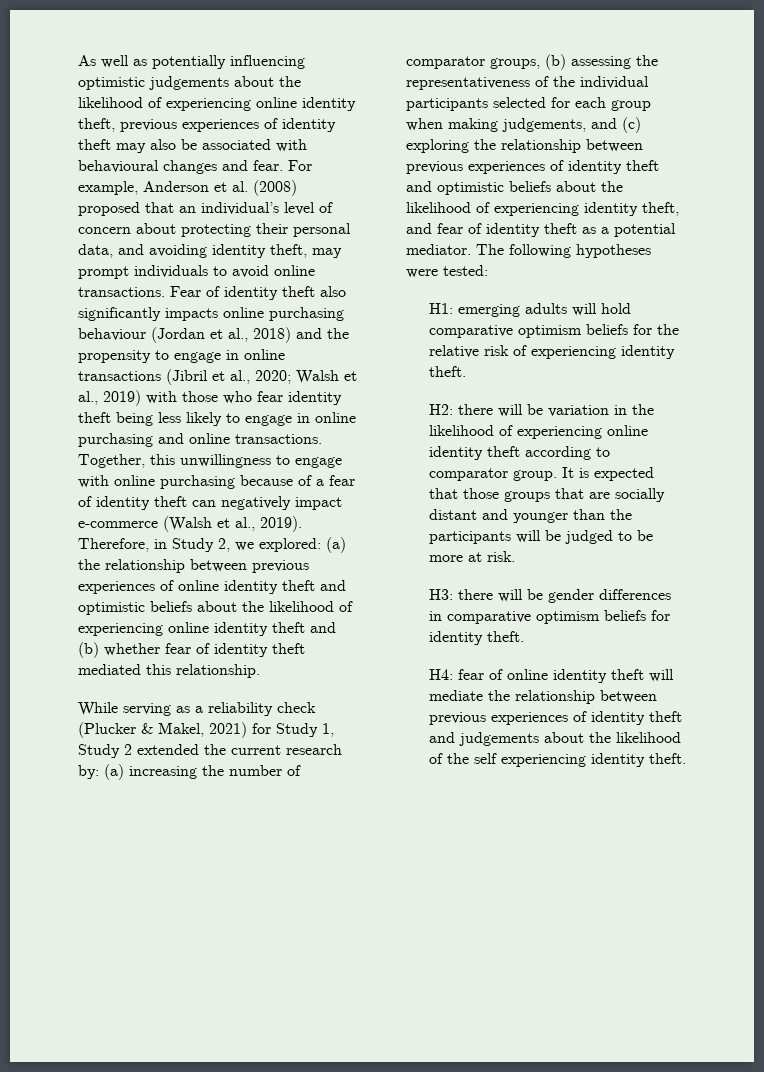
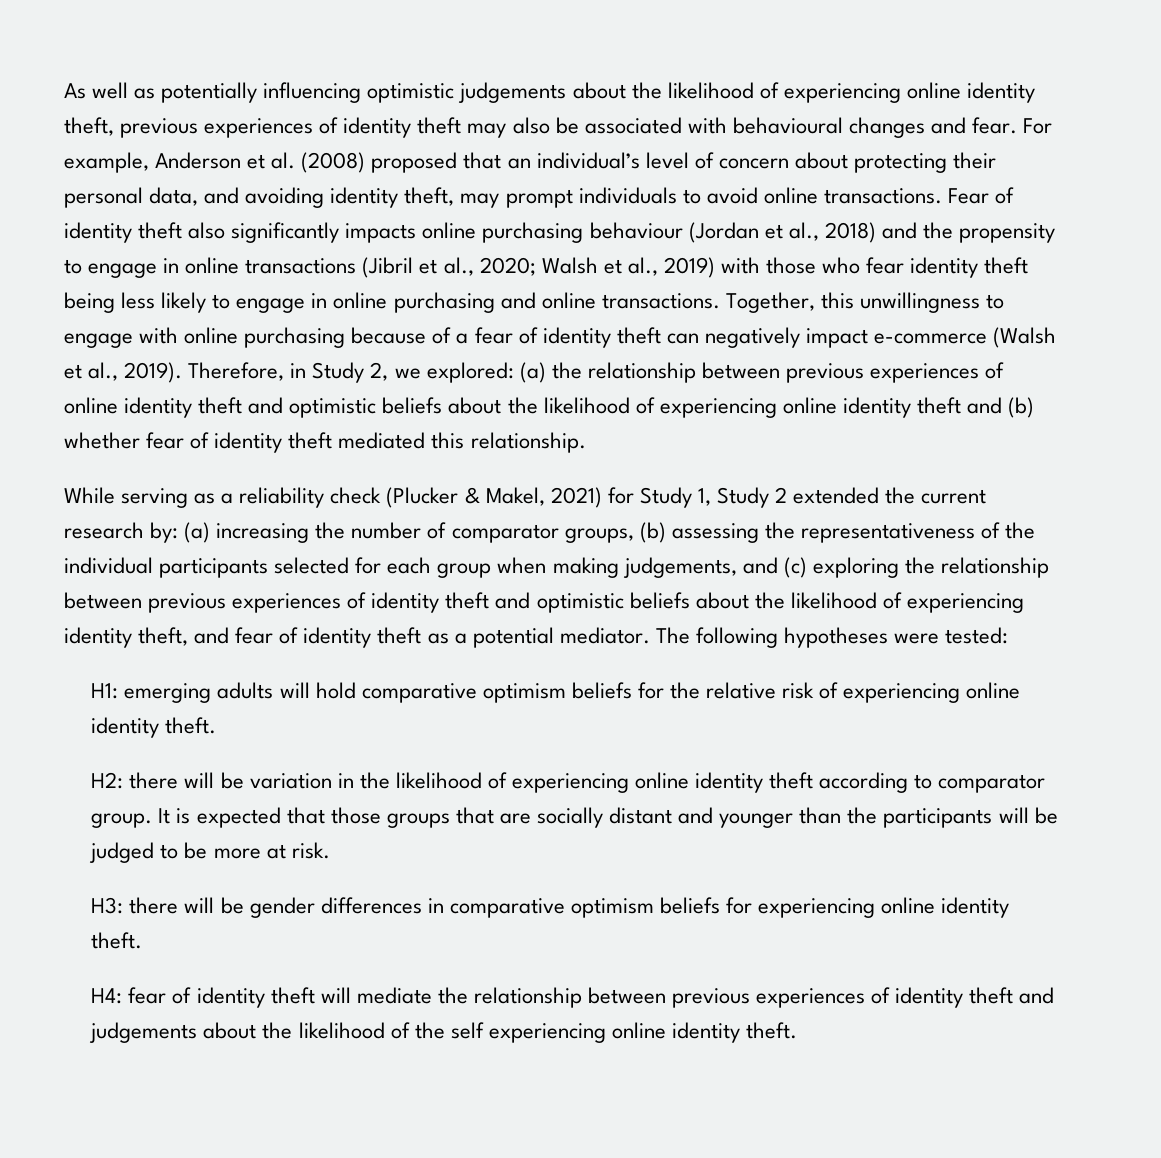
(616, 352) none -> [966,682,1021,699] online
(670, 615) none -> [758,897,936,918] experiencing online
[506,669,548,680] online -> (192, 995) none
(586, 760) none -> [611,1022,666,1039] online

